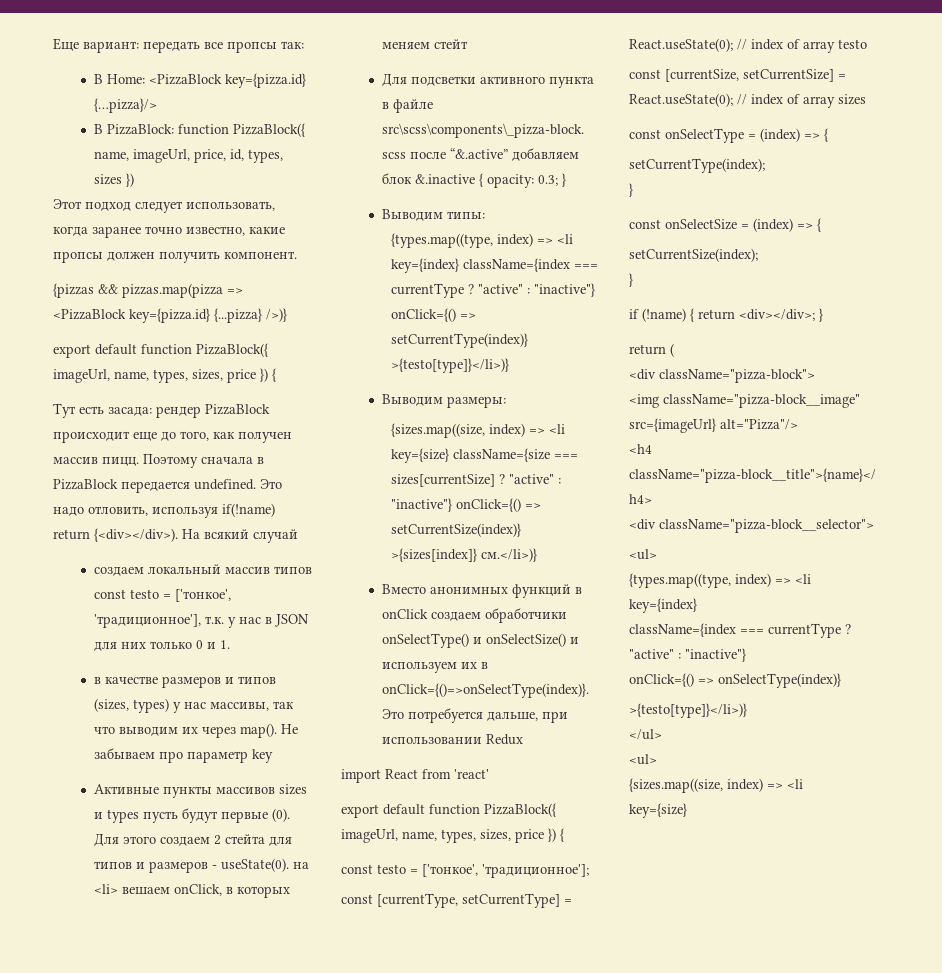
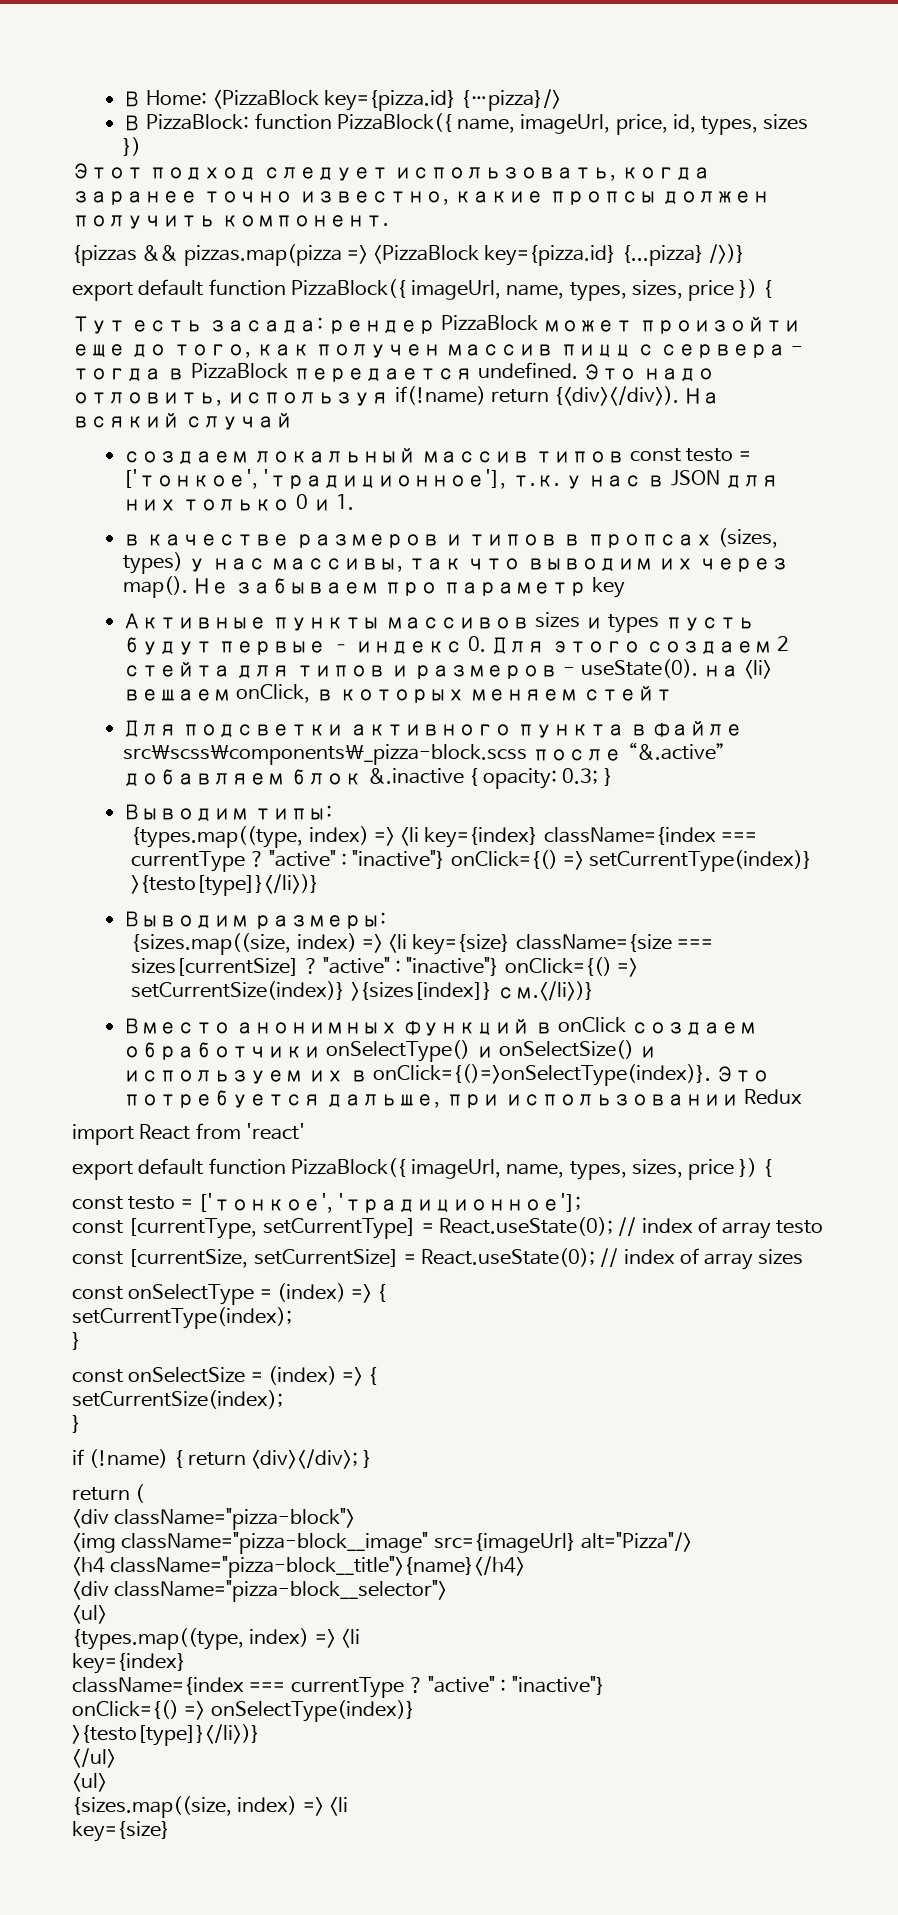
[53,38,304,53] Еще вариант: передать все пропсы так: // -> (123, 99) none
[53,431,130,443] происходит -> [543,317,801,334] может произойти
[102,454,253,468] пицц. Поэтому сначала -> [559,344,804,358] [72,368,162,382] пицц с сервера - тогда
(276, 680) none -> [563,534,713,548] в пропсах
[271,808,290,822] (0). -> [331,636,487,655] – индекс 0.

